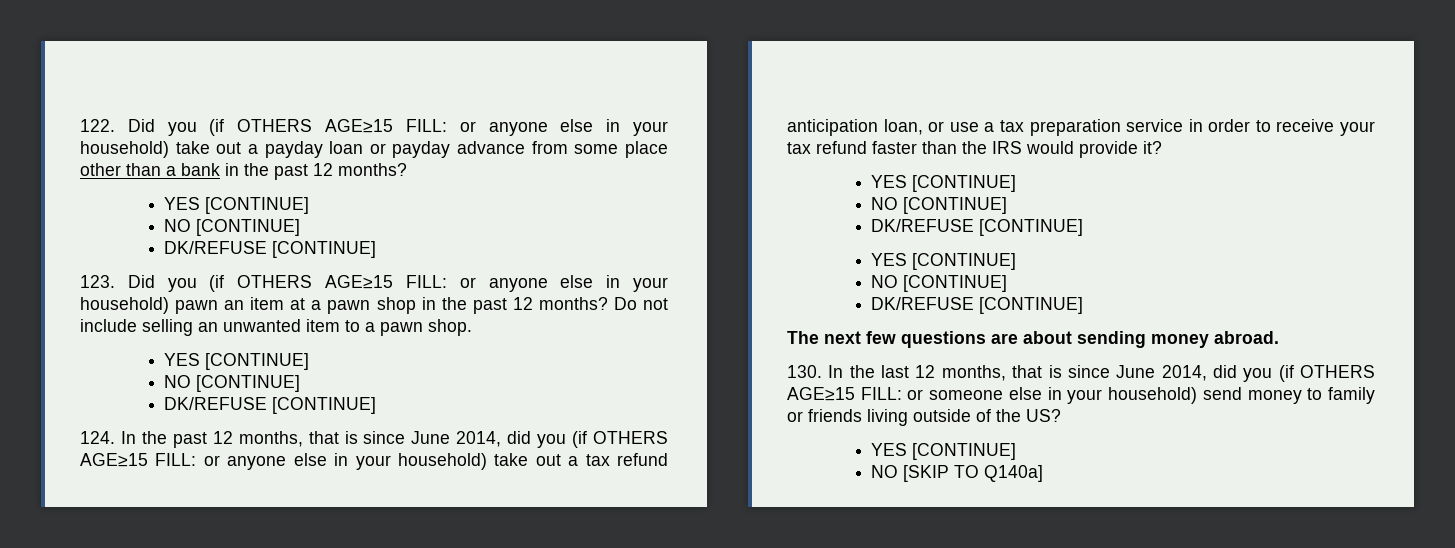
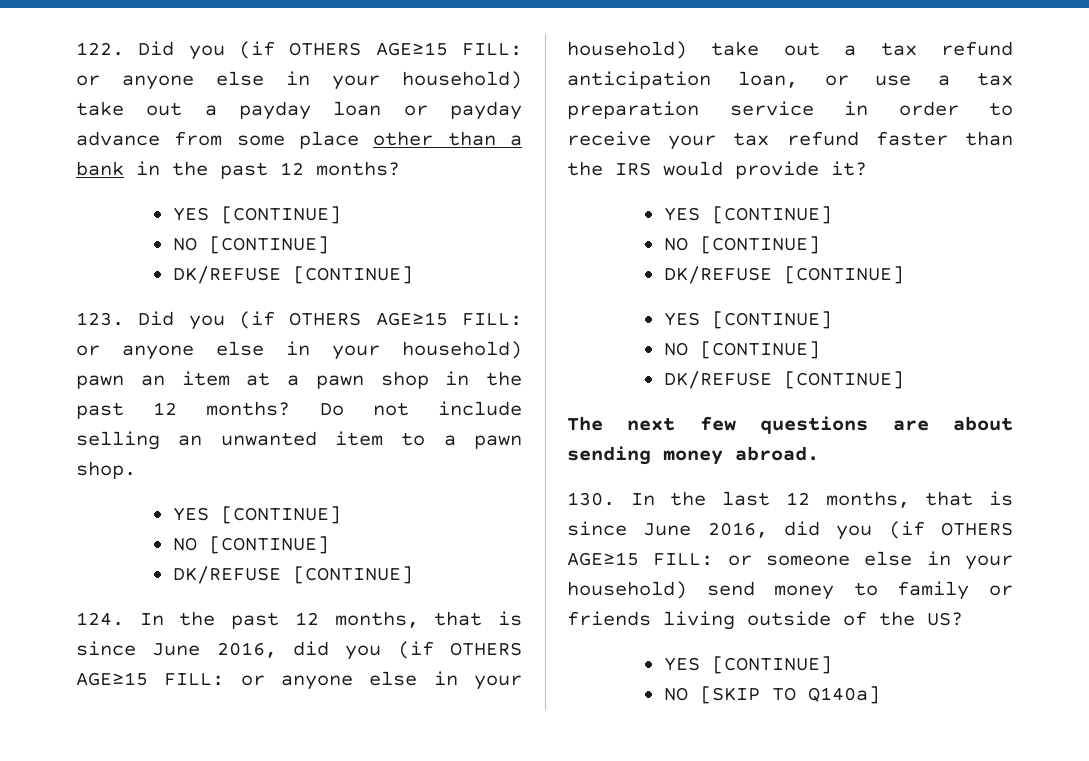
[456,431,502,447] 2014, -> [216,642,277,658] 2016,
[1161,365,1207,381] 2014, -> [707,522,768,538] 2016,

